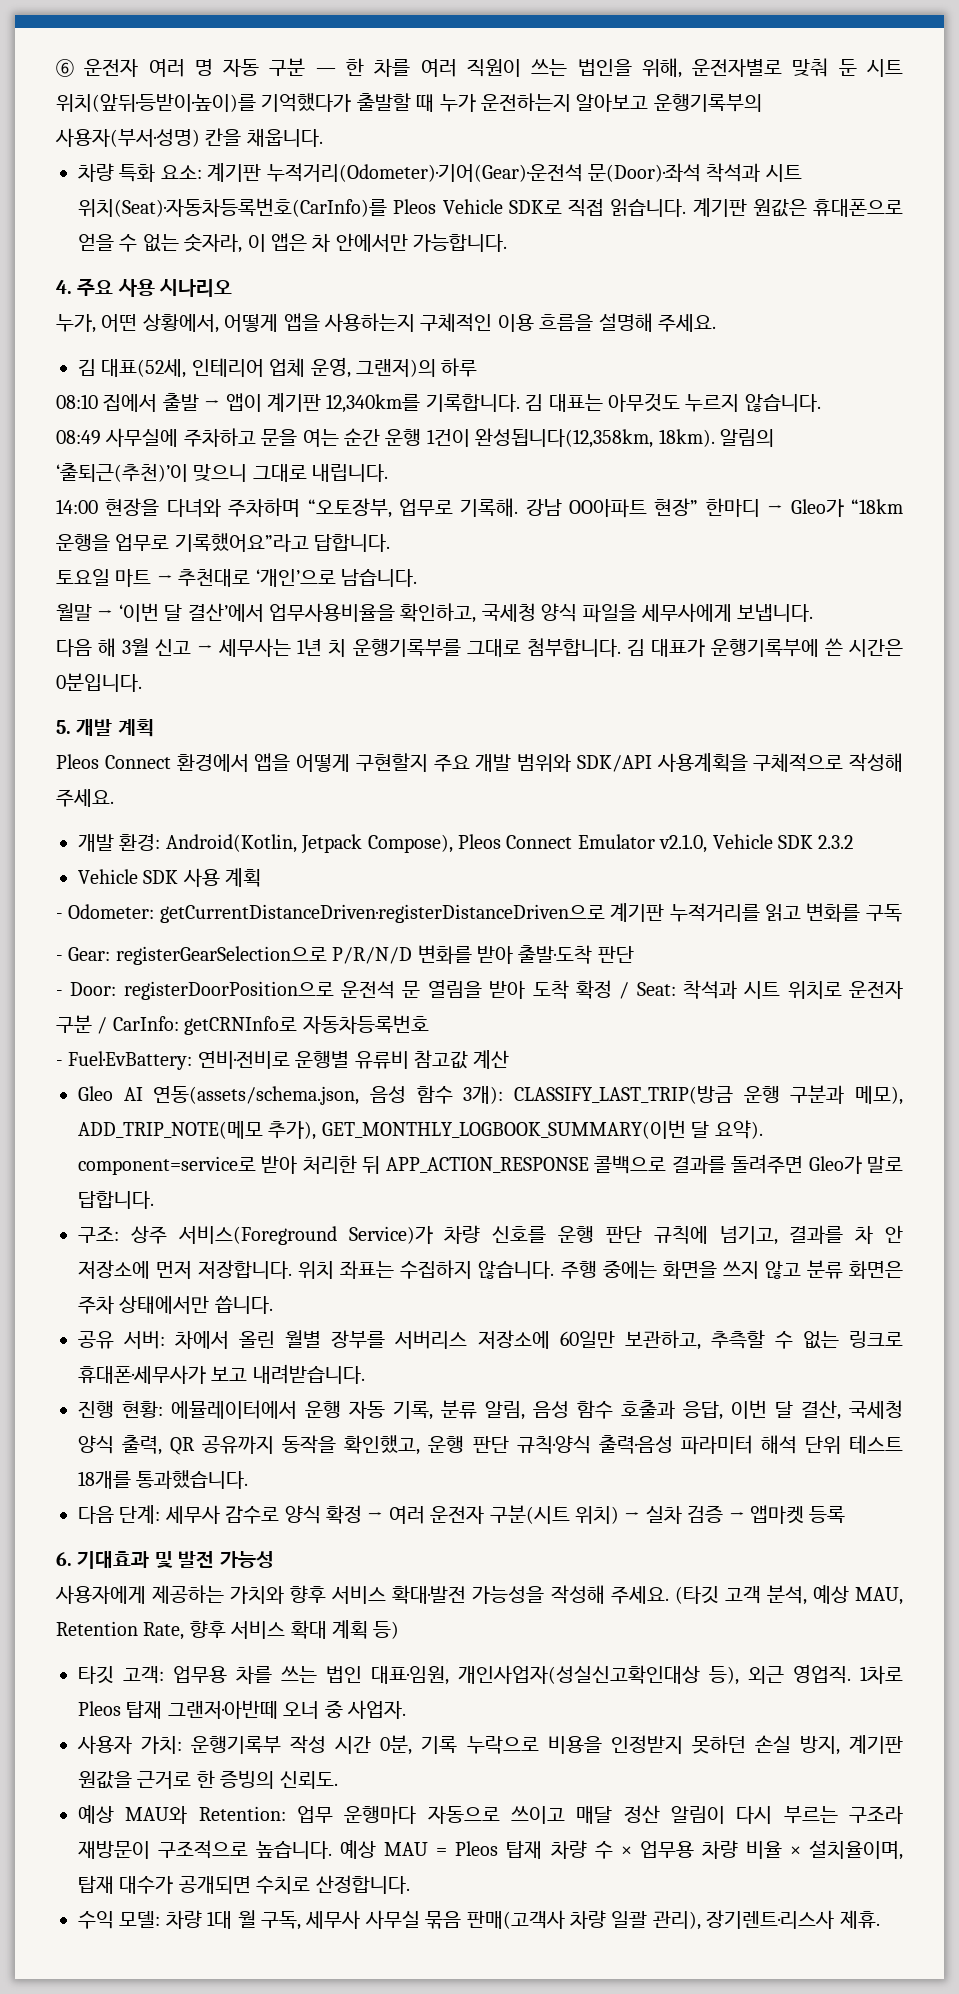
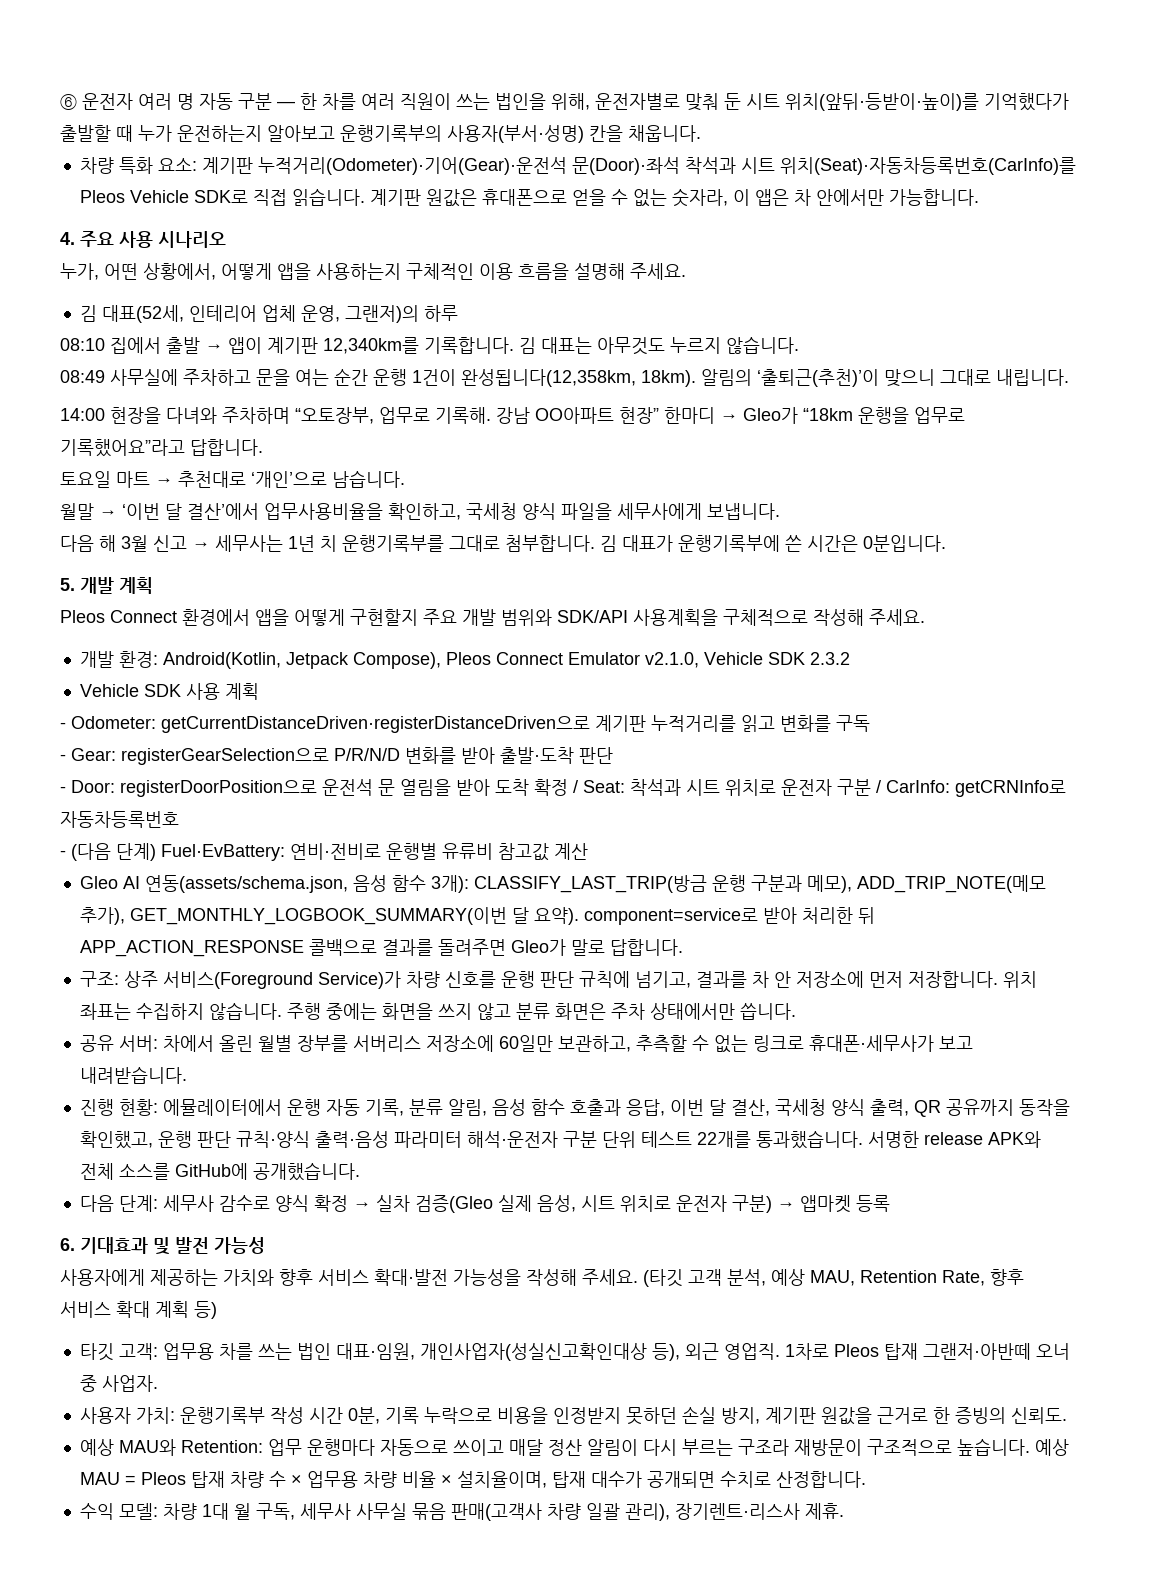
(63, 1063) none -> [71,843,156,861] (다음 단계)
[760,1435,797,1454] 해석 -> [466,1131,597,1148] 해석·운전자 구분
[78,1471,131,1489] 18개를 -> [696,1131,751,1148] 22개를
(249, 1479) none -> [867,1131,1041,1148] [79,1162,360,1181] 서명한 release APK와 전체 소스를 GitHub에 공개했습니다.
[388,1505,724,1524] 여러 운전자 구분(시트 위치) → 실차 검증 -> [375,1195,772,1213] 실차 검증(Gleo 실제 음성, 시트 위치로 운전자 구분)

